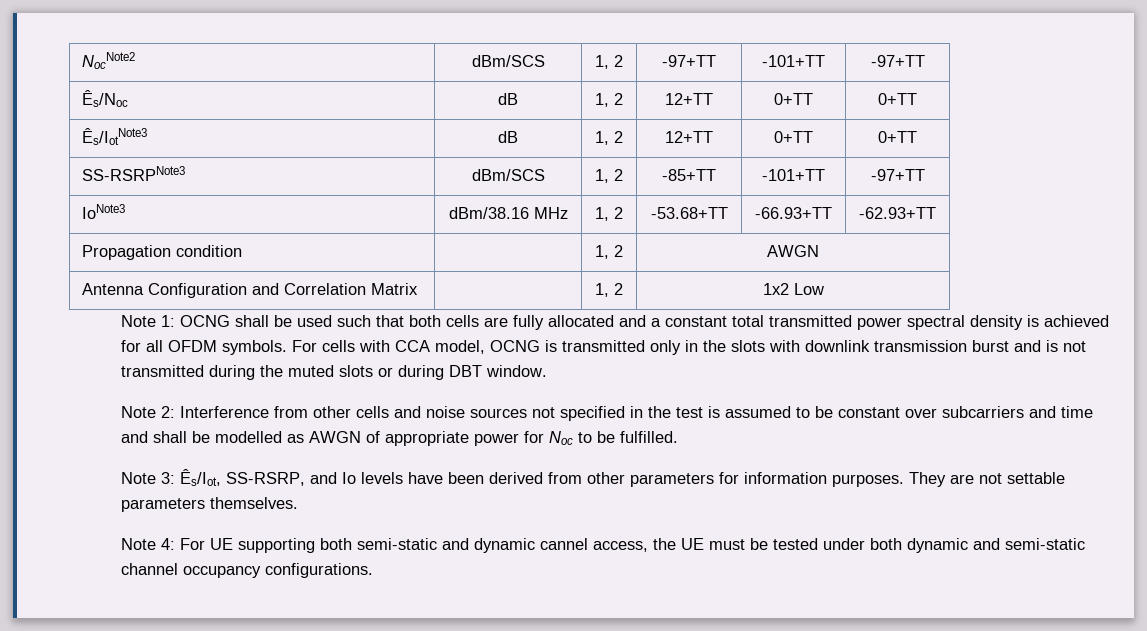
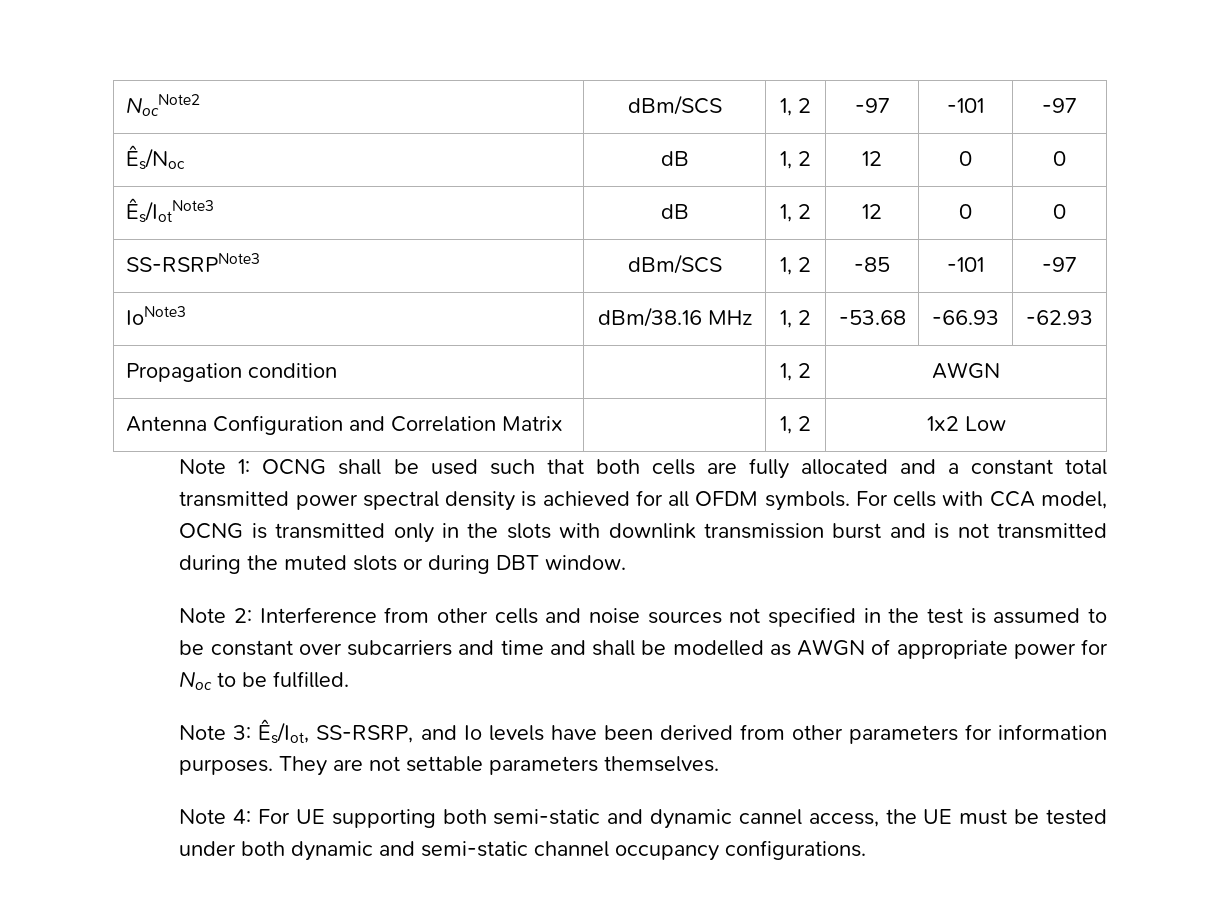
[662,55,716,67] [762,55,825,67] [870,55,925,67] -97+TT | -101+TT | -97+TT -> [854,98,890,113] [947,98,984,113] [1042,98,1077,113] -97 | -101 | -97
[665,93,713,105] [774,93,813,105] [878,93,917,105] 12+TT | 0+TT | 0+TT -> [862,151,882,166] [959,151,972,166] [1053,151,1066,166] 12 | 0 | 0
[665,131,713,143] [774,131,813,143] [878,131,917,143] 12+TT | 0+TT | 0+TT -> [862,204,882,219] [959,204,972,219] [1053,204,1066,219] 12 | 0 | 0
[662,169,716,181] [762,169,825,181] [870,169,925,181] -85+TT | -101+TT | -97+TT -> [854,257,890,272] [947,257,984,272] [1042,257,1077,272] -85 | -101 | -97
[650,207,728,219] [755,207,832,219] [859,207,936,219] -53.68+TT | -66.93+TT | -62.93+TT -> [838,310,906,325] [932,310,999,325] [1026,310,1093,325] -53.68 | -66.93 | -62.93

